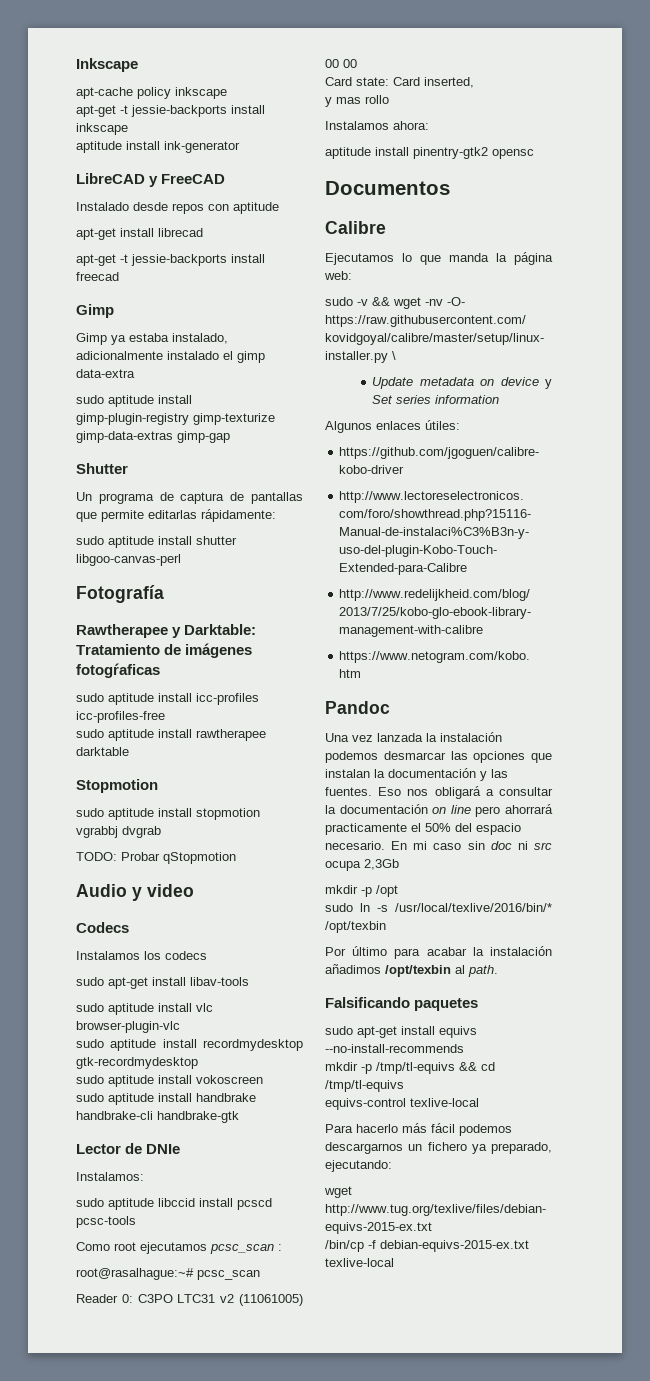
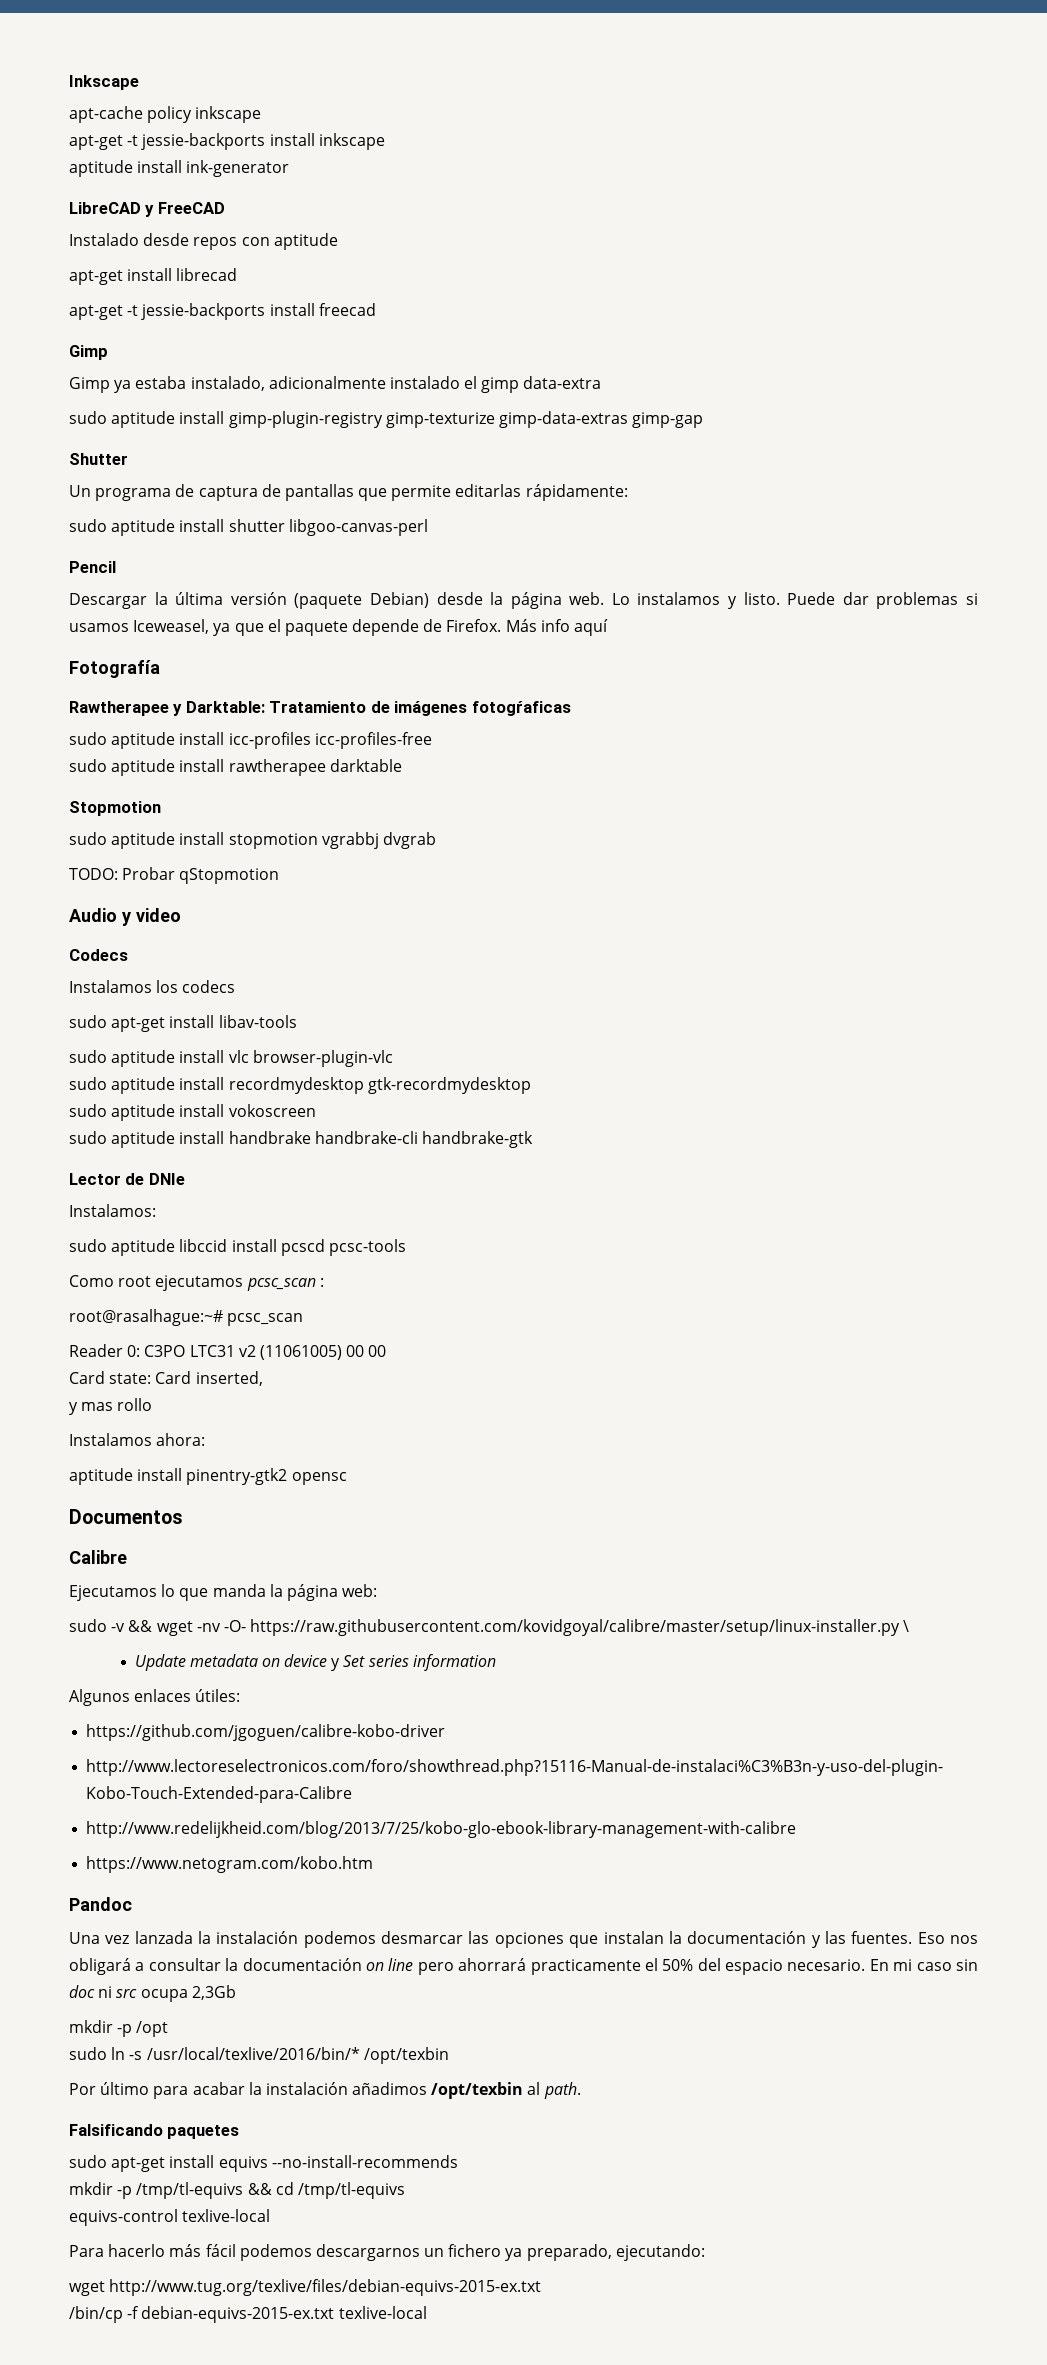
(181, 560) none -> [69,561,116,573] [69,592,979,609] [69,619,609,636] // Pencil // Descargar la última versión (paquete Debian) desde la página web. Lo instalamos y listo. Puede dar problemas si usamos Iceweasel, ya que el paquete depende de Firefox. Más info aquí

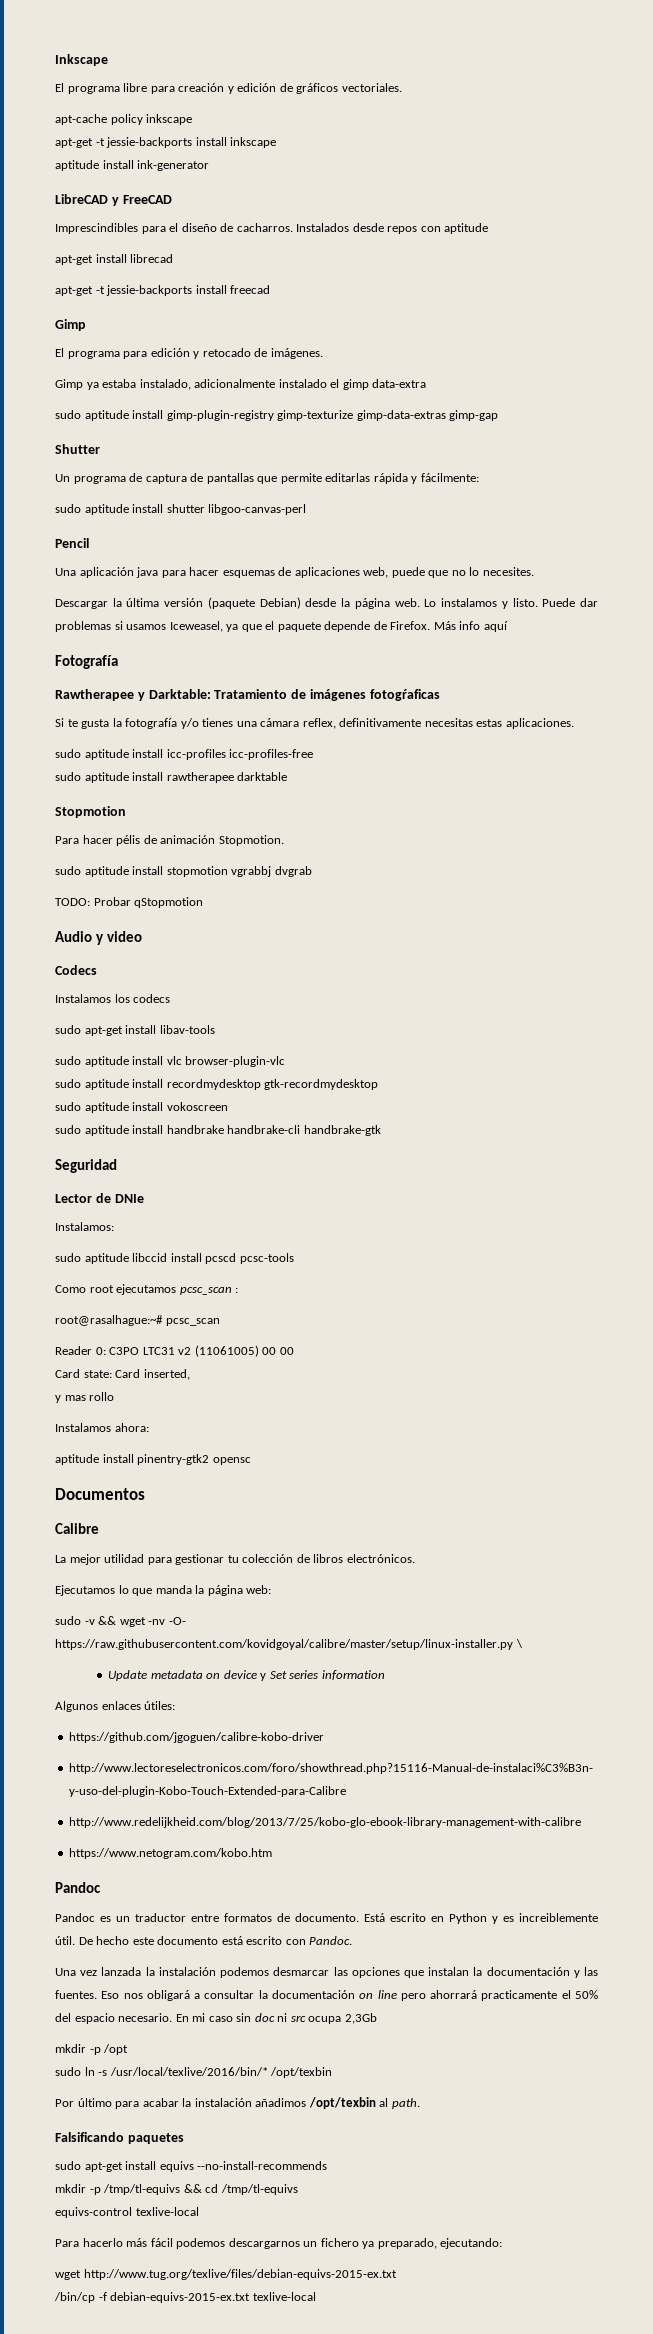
(139, 82) none -> [55,83,402,94] // El programa libre para creación y edición de gráficos vectoriales.
[69,233,139,246] Instalado -> [55,223,350,234] Imprescindibles para el diseño de cacharros. Instalados
(108, 352) none -> [55,348,323,359] // El programa para edición y retocado de imágenes.
[525,484,628,501] rápidamente: -> [373,473,479,484] rápida y fácilmente:
(116, 567) none -> [55,567,534,578] // Una aplicación java para hacer esquemas de aplicaciones web, puede que no lo necesites.
(571, 708) none -> [55,718,574,729] // Si te gusta la fotografía y/o tienes una cámara reflex, definitivamente necesitas estas aplicaciones.
(161, 808) none -> [55,835,284,846] // Para hacer pélis de animación Stopmotion.
(533, 1139) none -> [55,1159,117,1173] // Seguridad
(127, 1557) none -> [55,1554,415,1565] // La mejor utilidad para gestionar tu colección de libros electrónicos.
(132, 1904) none -> [55,1913,598,1924] [55,1936,353,1945] // Pandoc es un traductor entre formatos de documento. Está escrito en Python y es increiblemente útil. De hecho este documento está escrito con Pandoc.

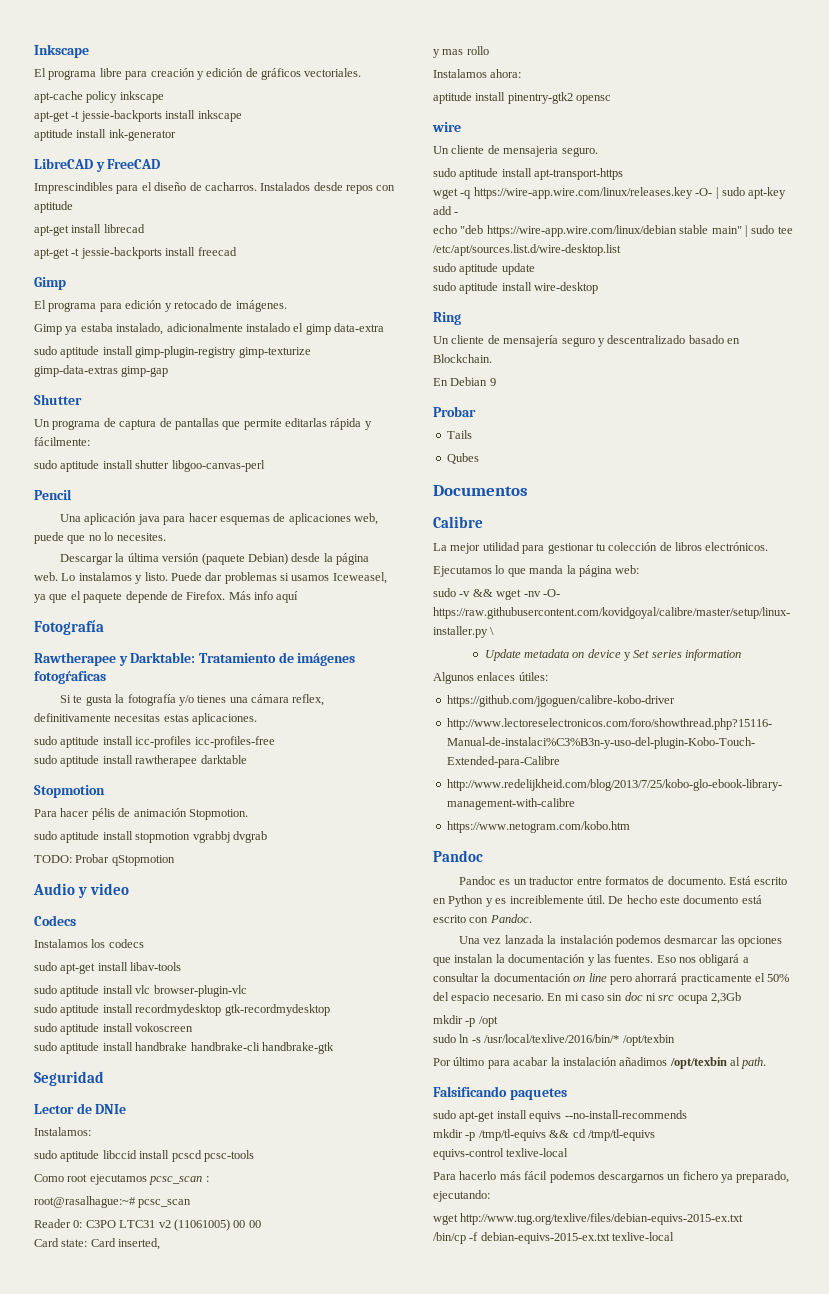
(251, 1461) none -> [432,122,461,132] [433,145,598,157] [433,168,624,180] [433,187,787,199] [433,206,459,215] [433,225,793,237] [433,244,621,256] [433,263,535,275] [433,282,599,294] [433,312,461,325] [433,335,740,347] [433,354,492,363] [433,377,496,386] [433,406,476,417] [446,430,472,439] [446,453,479,464] // wire // Un cliente de mensajeria seguro. // sudo aptitude install apt-transport-https // wget -q https://wire-app.wire.com/linux/releases.key -O- | sudo apt-key add - // echo "deb https://wire-app.wire.com/linux/debian stable main" | sudo tee /etc/apt/sources.list.d/wire-desktop.list // sudo aptitude update // sudo aptitude install wire-desktop // Ring // Un cliente de mensajería seguro y descentralizado basado en Blockchain. // En Debian 9 // Probar // Tails // Qubes

